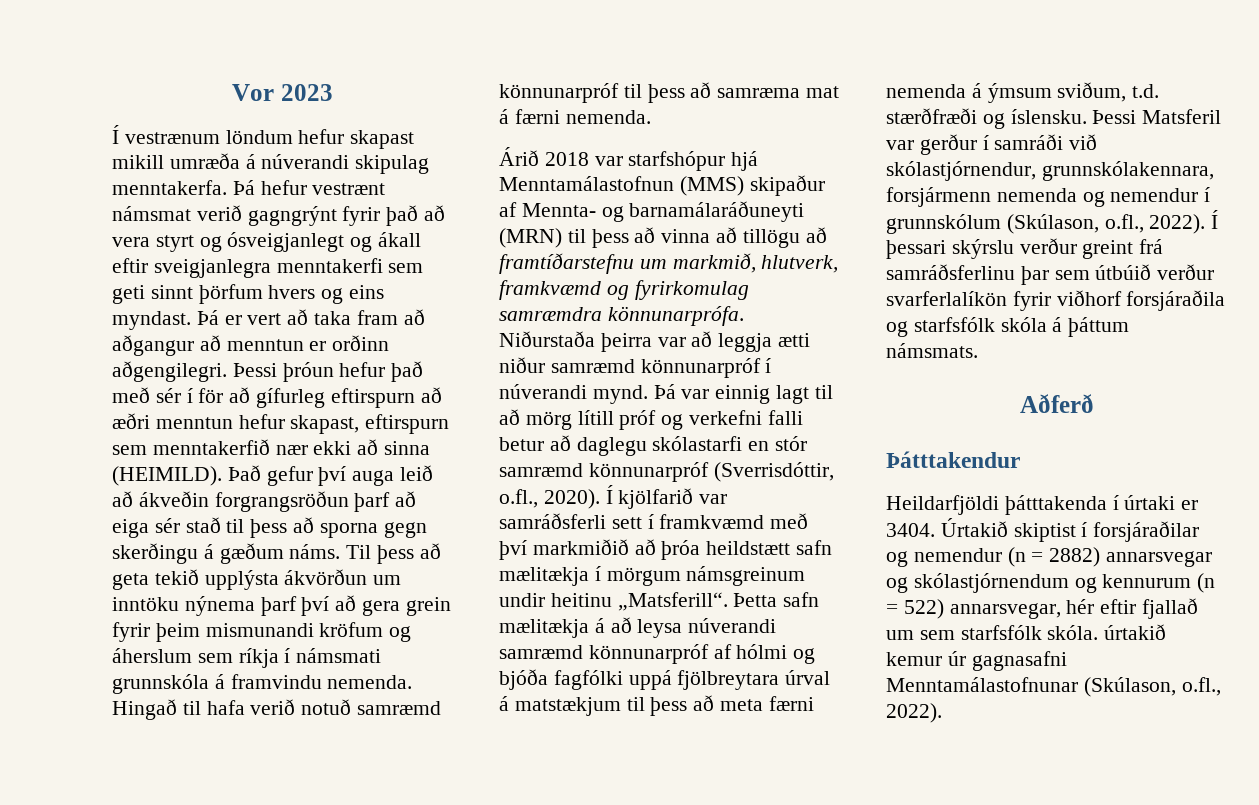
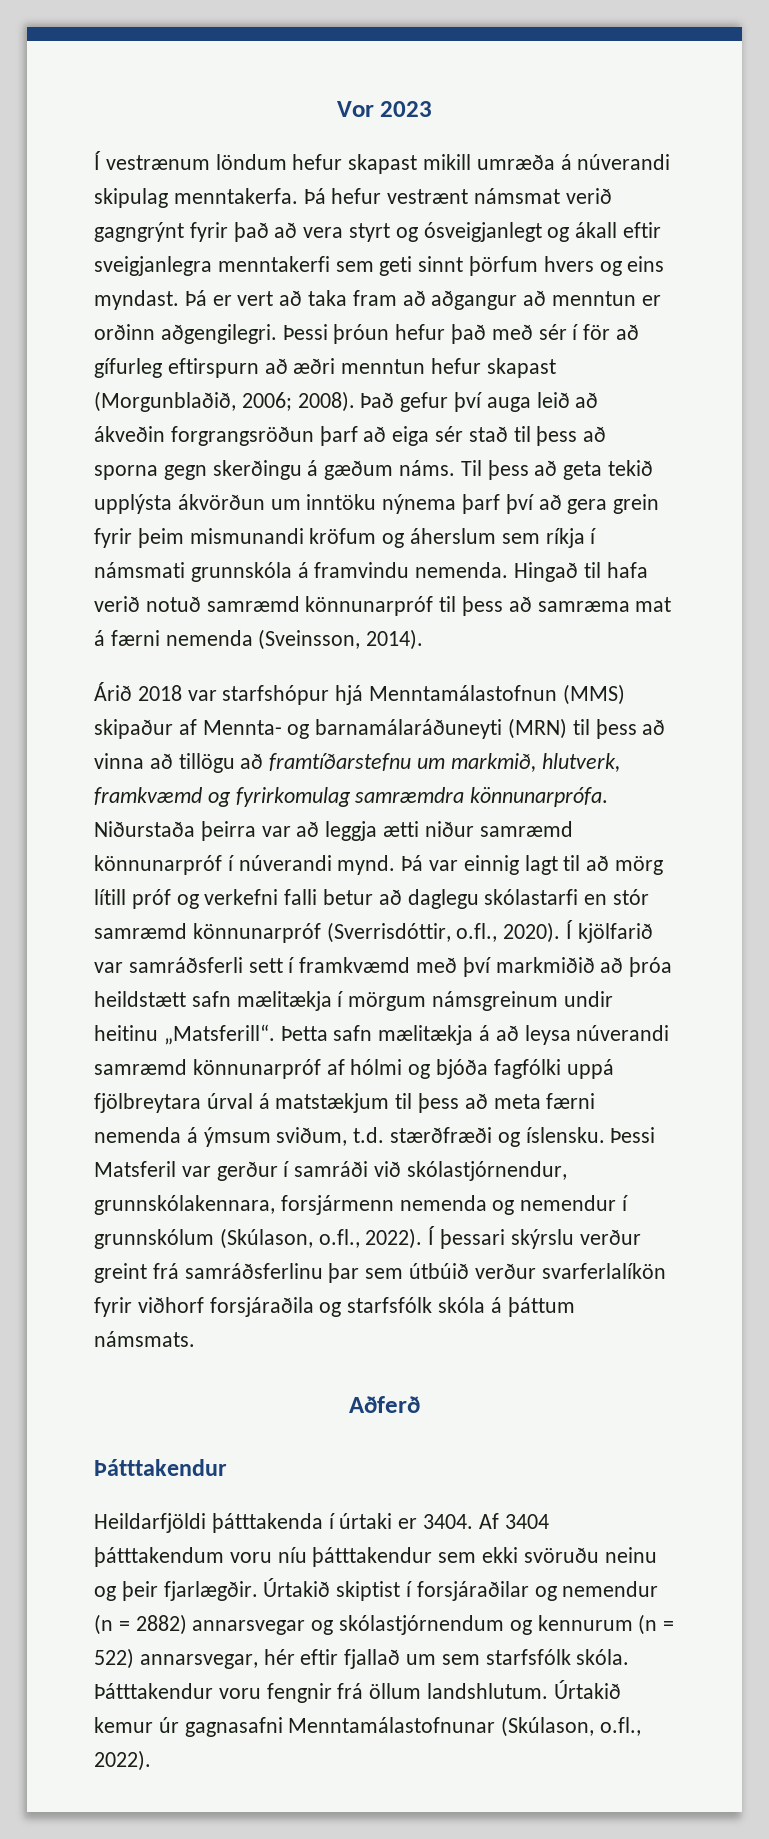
[290,414,450,434] [112,439,431,455] [112,466,222,486] skapast, eftirspurn sem menntakerfið nær ekki að sinna (HEIMILD). -> [486,358,556,378] [94,391,355,412] skapast (Morgunblaðið, 2006; 2008).
[565,110,651,124] nemenda. -> [165,629,424,650] nemenda (Sveinsson, 2014).
(935, 530) none -> [478,1513,549,1529] [94,1547,657,1567] [94,1581,258,1601] Af 3404 þátttakendum voru níu þátttakendur sem ekki svöruðu neinu og þeir fjarlægðir.
[1104,624,1167,640] úrtakið -> [94,1680,621,1703] Þátttakendur voru fengnir frá öllum landshlutum. Úrtakið

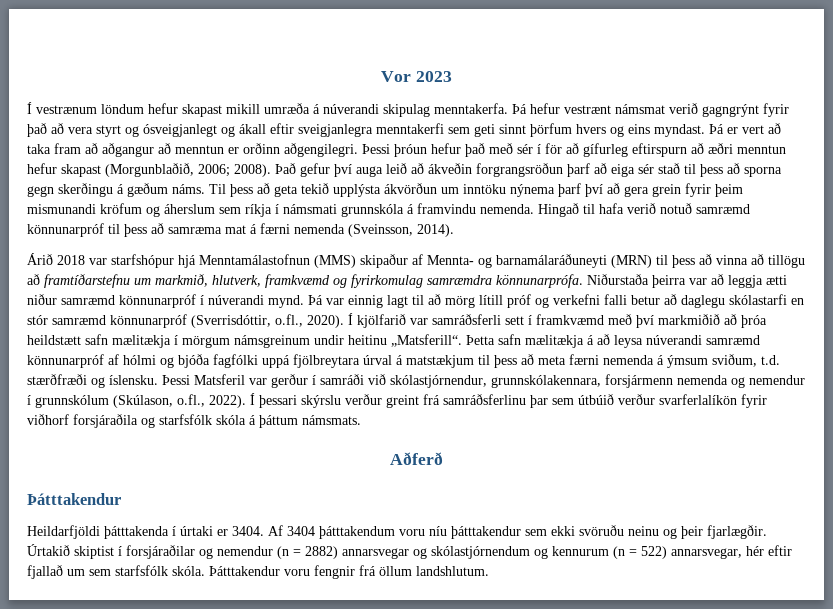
[553,1680,621,1699] [94,1716,642,1737] [94,1750,151,1771] Úrtakið kemur úr gagnasafni Menntamálastofnunar (Skúlason, o.fl., 2022). -> (489, 571) none

